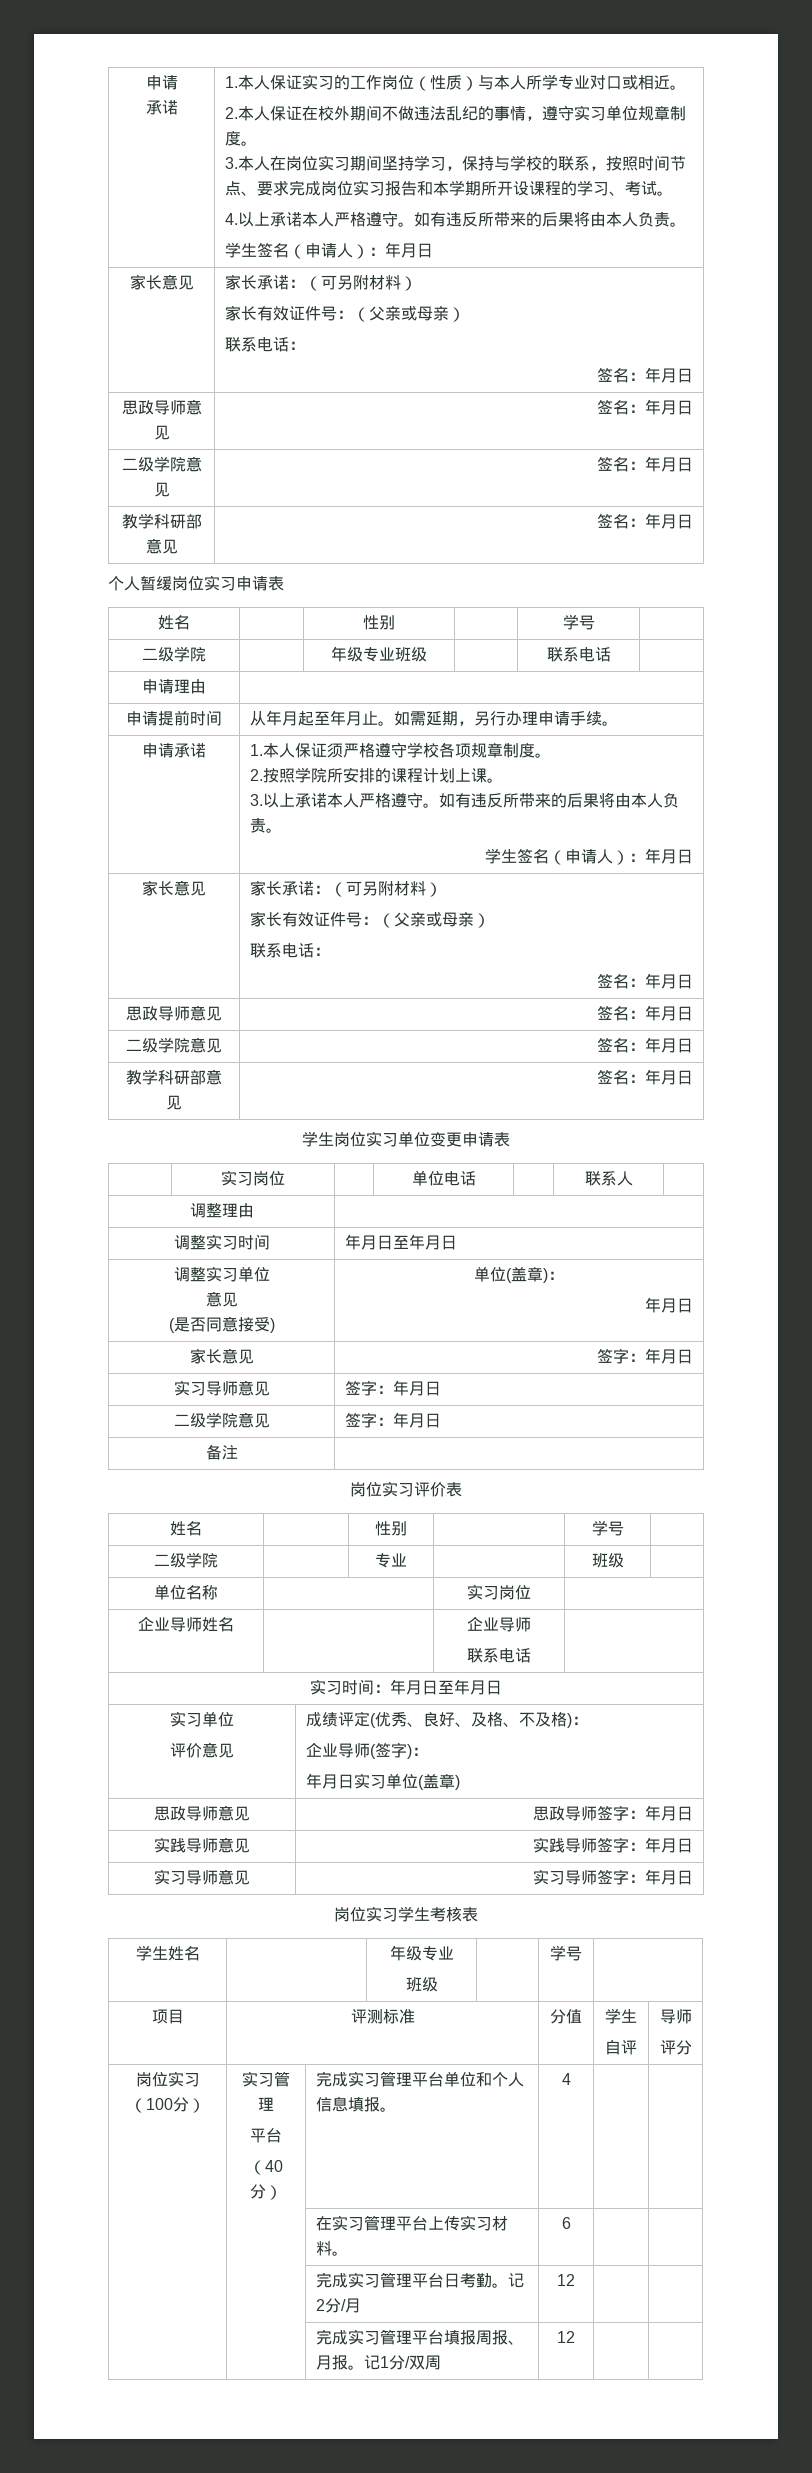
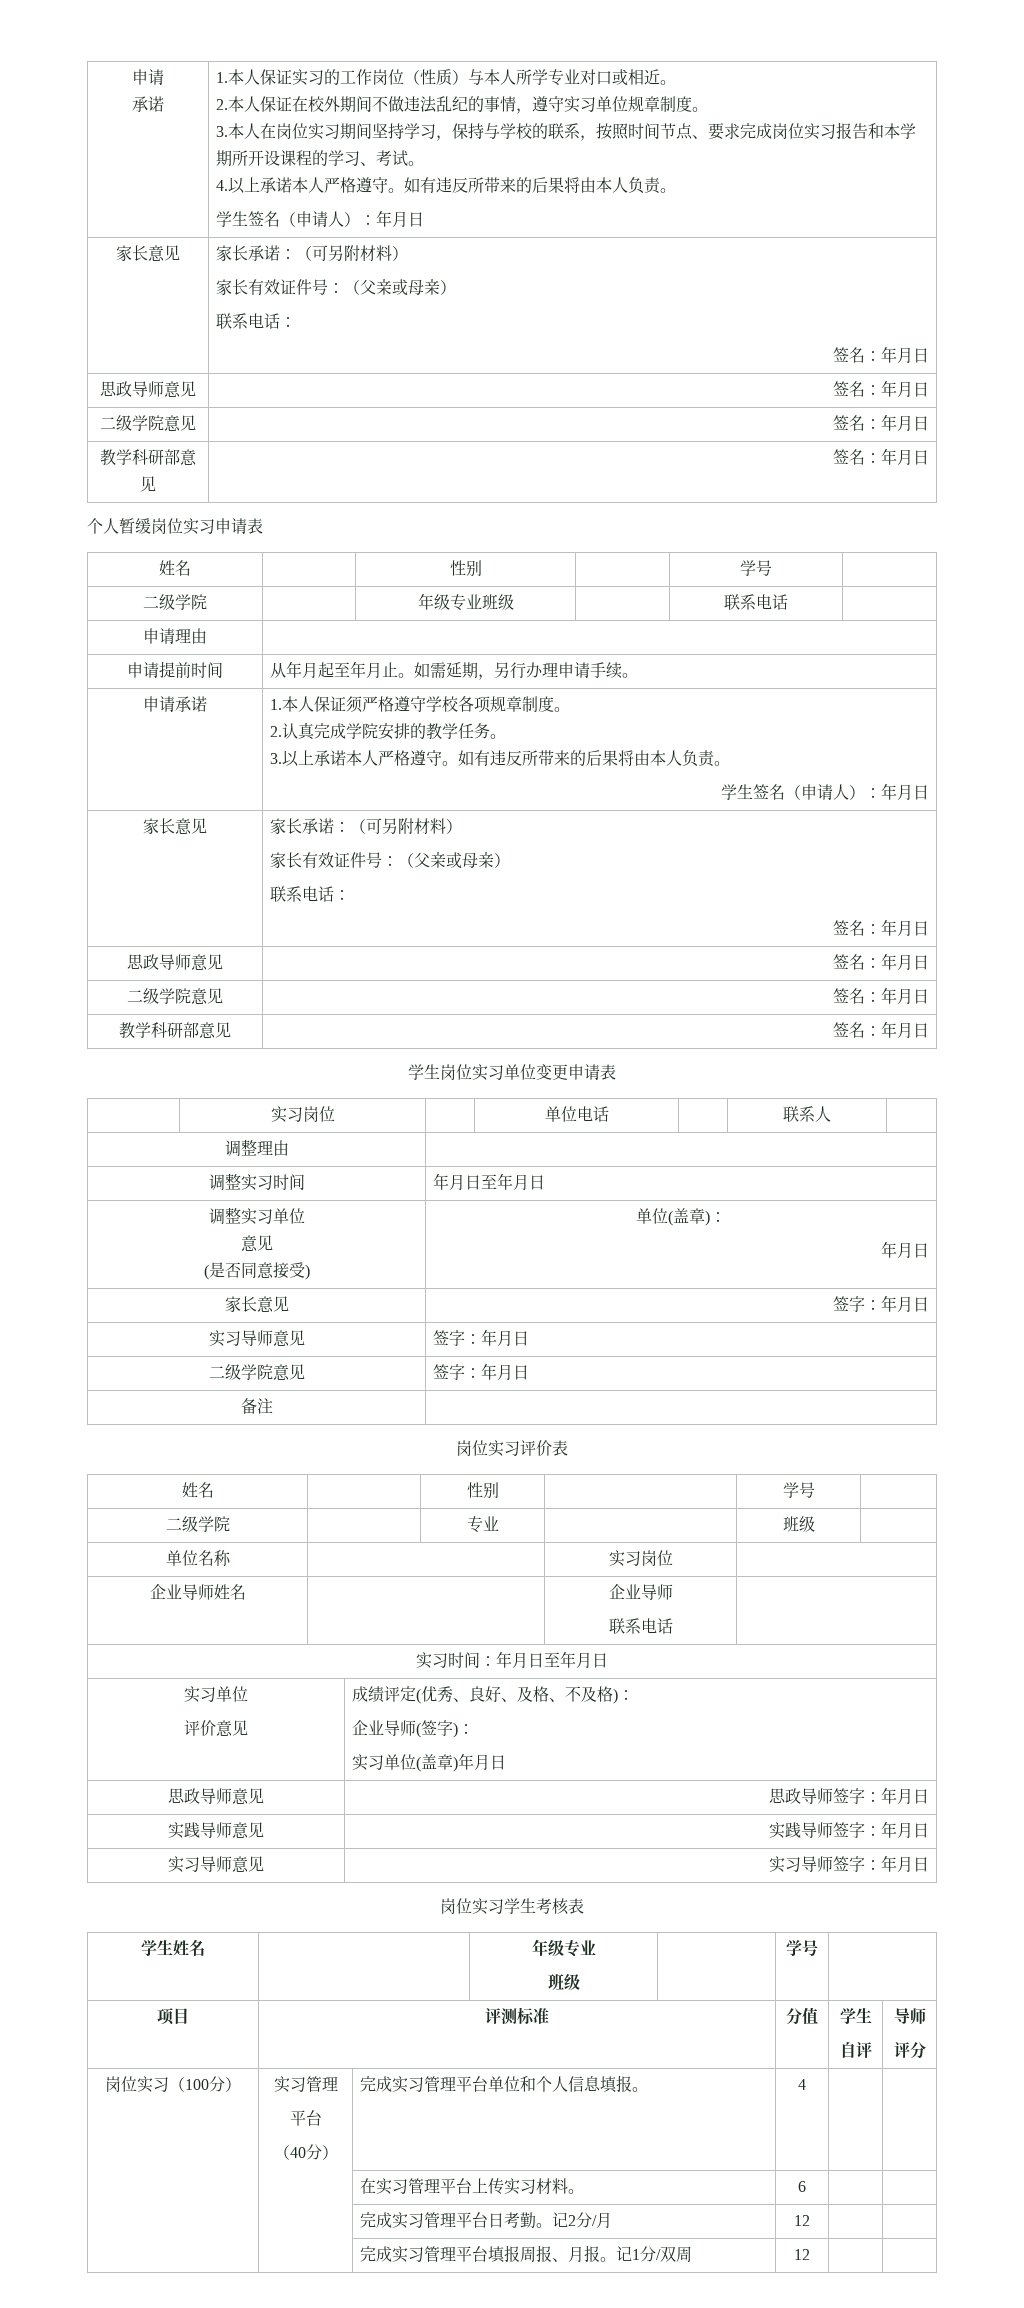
[262,767,487,783] 按照学院所安排的课程计划上课 -> [281,722,490,740] 认真完成学院安排的教学任务
[305,1773,354,1789] 年月日 -> (474, 1729) none
(460, 1782) none -> [457,1753,506,1770] 年月日

